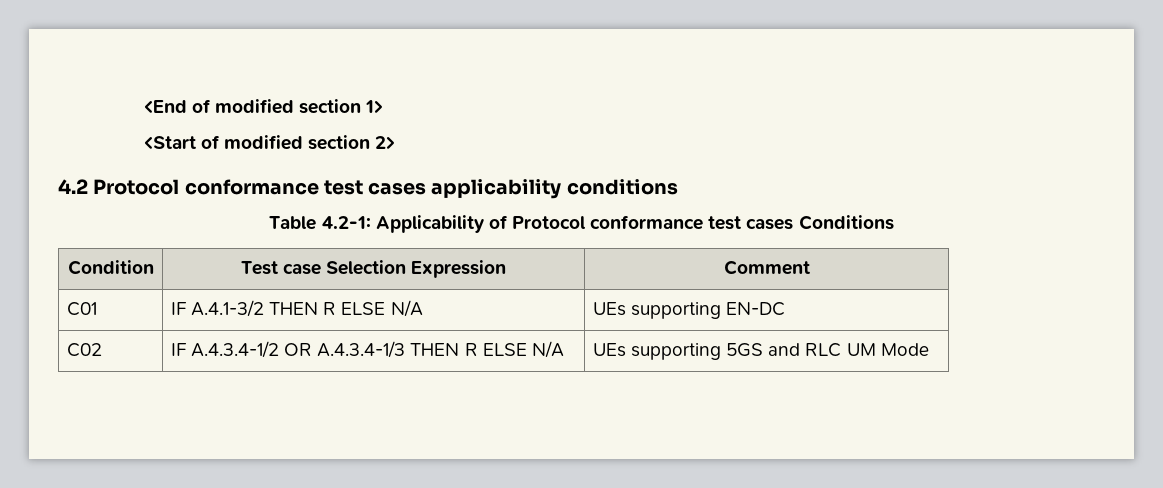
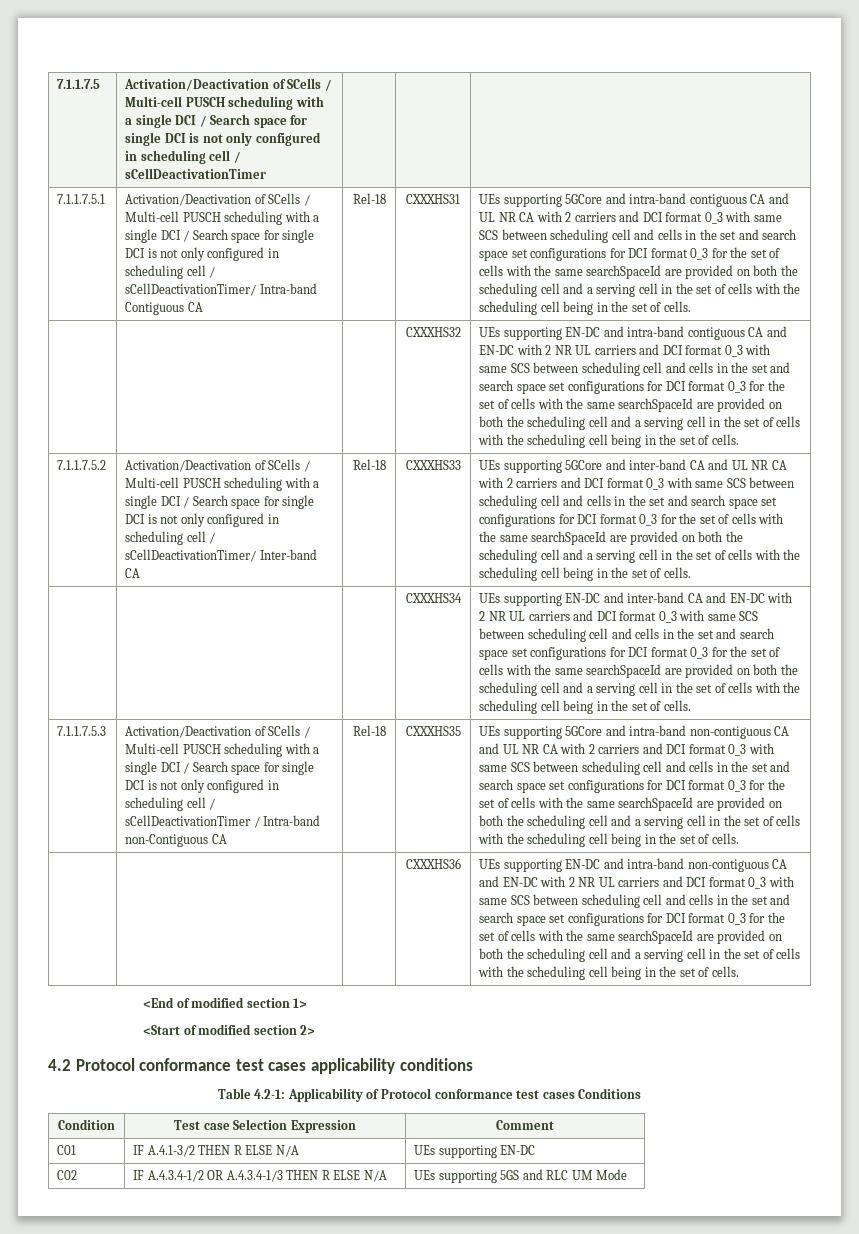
(143, 106) none -> [57,79,101,89] [124,78,332,91] [125,96,324,110] [125,114,308,128] [125,132,321,146] [125,150,241,164] [125,168,267,179] [57,194,106,204] [125,193,310,206] [125,211,320,225] [125,229,315,243] [125,247,279,261] [125,265,216,279] [125,283,317,296] [125,302,203,315] [352,193,386,204] [406,194,460,204] [479,193,789,207] [479,211,782,224] [479,229,797,243] [479,247,781,261] [479,265,798,279] [479,283,801,297] [479,301,691,315] [405,327,461,337] [479,326,787,340] [479,344,771,357] [479,362,791,376] [479,380,785,394] [479,398,782,412] [479,416,801,430] [478,434,739,448] [57,460,107,470] [125,459,310,472] [125,477,320,491] [125,495,315,509] [125,513,279,527] [125,531,216,545] [125,549,317,562] [125,568,141,578] [352,459,386,470] [405,460,461,470] [479,459,787,473] [478,477,795,490] [479,495,778,509] [479,513,784,527] [479,531,743,545] [479,549,801,563] [479,567,691,581] [405,593,462,603] [479,592,793,606] [479,610,759,623] [479,628,774,642] [479,646,781,660] [479,664,798,678] [479,682,801,696] [479,700,691,714] [57,726,107,736] [125,725,310,738] [125,743,320,757] [125,761,315,775] [125,779,279,793] [125,797,216,811] [125,815,321,828] [125,834,227,847] [352,725,386,736] [405,726,461,736] [479,725,790,739] [479,743,774,756] [479,761,791,775] [479,779,785,793] [479,797,782,811] [479,815,801,829] [478,833,739,847] [405,858,461,869] [479,858,788,872] [479,876,794,889] [479,894,791,908] [479,912,785,926] [479,930,782,944] [479,948,801,962] [478,966,739,980] 7.1.1.7.5 | Activation/Deactivation of SCells / Multi-cell PUSCH scheduling with a single DCI / Search space for single DCI is not only configured in scheduling cell / sCellDeactivationTimer | | | // 7.1.1.7.5.1 | Activation/Deactivation of SCells / Multi-cell PUSCH scheduling with a single DCI / Search space for single DCI is not only configured in scheduling cell / sCellDeactivationTimer/ Intra-band Contiguous CA | Rel-18 | CXXXHS31 | UEs supporting 5GCore and intra-band contiguous CA and UL NR CA with 2 carriers and DCI format 0_3 with same SCS between scheduling cell and cells in the set and search space set configurations for DCI format 0_3 for the set of cells with the same searchSpaceId are provided on both the scheduling cell and a serving cell in the set of cells with the scheduling cell being in the set of cells. // | | | CXXXHS32 | UEs supporting EN-DC and intra-band contiguous CA and EN-DC with 2 NR UL carriers and DCI format 0_3 with same SCS between scheduling cell and cells in the set and search space set configurations for DCI format 0_3 for the set of cells with the same searchSpaceId are provided on both the scheduling cell and a serving cell in the set of cells with the scheduling cell being in the set of cells. // 7.1.1.7.5.2 | Activation/Deactivation of SCells / Multi-cell PUSCH scheduling with a single DCI / Search space for single DCI is not only configured in scheduling cell / sCellDeactivationTimer/ Inter-band CA | Rel-18 | CXXXHS33 | UEs supporting 5GCore and inter-band CA and UL NR CA with 2 carriers and DCI format 0_3 with same SCS between scheduling cell and cells in the set and search space set configurations for DCI format 0_3 for the set of cells with the same searchSpaceId are provided on both the scheduling cell and a serving cell in the set of cells with the scheduling cell being in the set of cells. // | | | CXXXHS34 | UEs supporting EN-DC and inter-band CA and EN-DC with 2 NR UL carriers and DCI format 0_3 with same SCS between scheduling cell and cells in the set and search space set configurations for DCI format 0_3 for the set of cells with the same searchSpaceId are provided on both the scheduling cell and a serving cell in the set of cells with the scheduling cell being in the set of cells. // 7.1.1.7.5.3 | Activation/Deactivation of SCells / Multi-cell PUSCH scheduling with a single DCI / Search space for single DCI is not only configured in scheduling cell / sCellDeactivationTimer / Intra-band non-Contiguous CA | Rel-18 | CXXXHS35 | UEs supporting 5GCore and intra-band non-contiguous CA and UL NR CA with 2 carriers and DCI format 0_3 with same SCS between scheduling cell and cells in the set and search space set configurations for DCI format 0_3 for the set of cells with the same searchSpaceId are provided on both the scheduling cell and a serving cell in the set of cells with the scheduling cell being in the set of cells. // | | | CXXXHS36 | UEs supporting EN-DC and intra-band non-contiguous CA and EN-DC with 2 NR UL carriers and DCI format 0_3 with same SCS between scheduling cell and cells in the set and search space set configurations for DCI format 0_3 for the set of cells with the same searchSpaceId are provided on both the scheduling cell and a serving cell in the set of cells with the scheduling cell being in the set of cells. //

